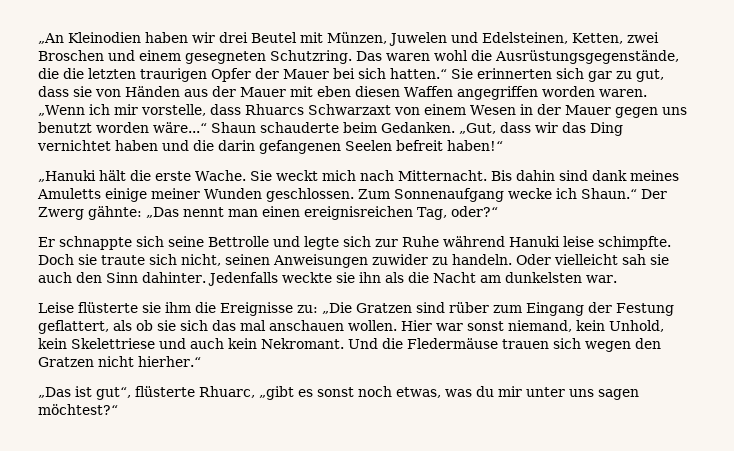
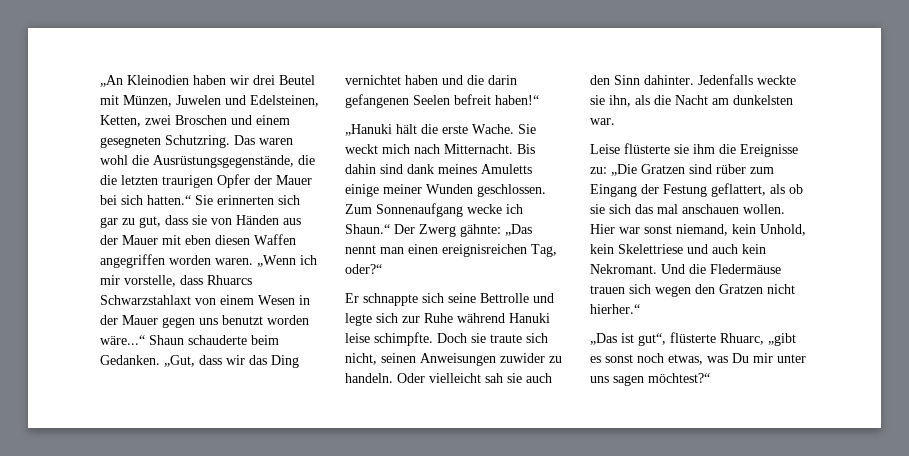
[307,104,391,115] Schwarzaxt -> [100,295,191,305] Schwarzstahlaxt
[358,272,381,283] ihn -> [609,95,631,107] ihn,
[476,386,494,397] du -> [732,353,749,363] Du

